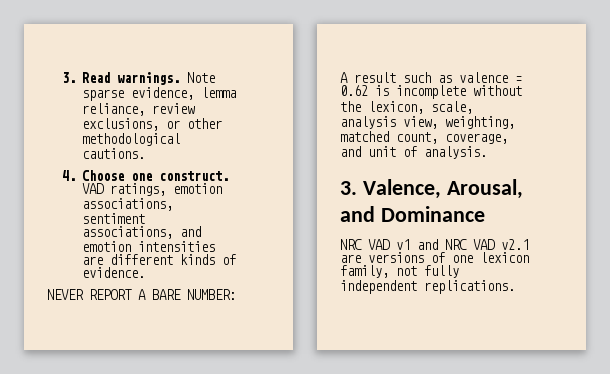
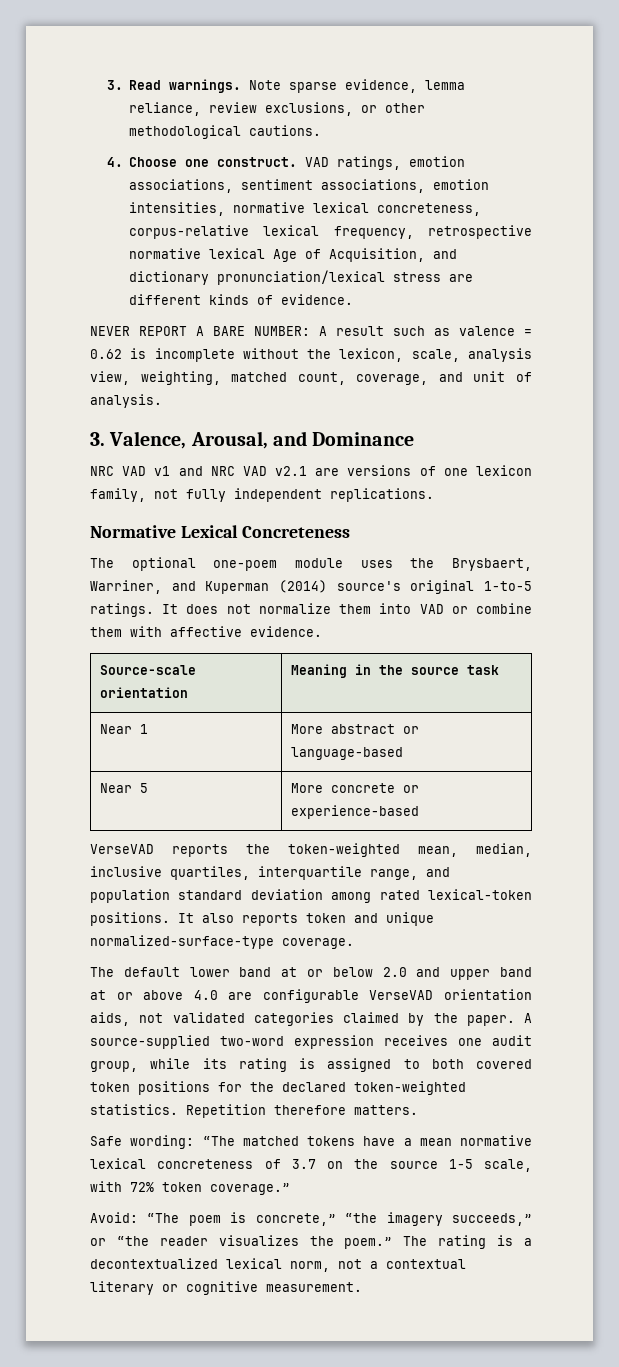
[179,226,201,237] [81,241,215,252] and emotion intensities -> [433,179,490,190] [129,202,482,216] [129,225,532,239] [129,248,458,262] [129,270,442,285] emotion intensities, normative lexical concreteness, corpus-relative lexical frequency, retrospective normative lexical Age of Acquisition, and dictionary pronunciation/lexical stress
(515, 287) none -> [90,525,351,538] [90,557,532,571] [90,580,532,594] [90,603,532,617] [90,626,322,637] [99,665,196,675] [99,687,188,698] [290,664,499,678] [99,724,148,734] [290,724,419,734] [290,747,403,760] [99,783,148,793] [290,783,419,793] [290,805,419,819] [90,843,532,857] [90,866,450,880] [90,889,532,903] [90,912,434,926] [90,935,354,949] [90,967,533,980] [90,989,532,1003] [90,1012,532,1026] [90,1035,532,1049] [90,1058,532,1072] [90,1081,466,1095] [90,1104,418,1118] [90,1135,532,1149] [90,1158,532,1172] [90,1181,290,1195] [90,1212,532,1226] [90,1235,533,1249] [90,1258,466,1272] [90,1281,362,1295] // Normative Lexical Concreteness // The optional one-poem module uses the Brysbaert, Warriner, and Kuperman (2014) source's original 1-to-5 ratings. It does not normalize them into VAD or combine them with affective evidence. // Source-scale orientation | Meaning in the source task // Near 1 | More abstract or language-based // Near 5 | More concrete or experience-based // VerseVAD reports the token-weighted mean, median, inclusive quartiles, interquartile range, and population standard deviation among rated lexical-token positions. It also reports token and unique normalized-surface-type coverage. // The default lower band at or below 2.0 and upper band at or above 4.0 are configurable VerseVAD orientation aids, not validated categories claimed by the paper. A source-supplied two-word expression receives one audit group, while its rating is assigned to both covered token positions for the declared token-weighted statistics. Repetition therefore matters. // Safe wording: “The matched tokens have a mean normative lexical concreteness of 3.7 on the source 1-5 scale, with 72% token coverage.” // Avoid: “The poem is concrete,” “the imagery succeeds,” or “the reader visualizes the poem.” The rating is a decontextualized lexical norm, not a contextual literary or cognitive measurement.

